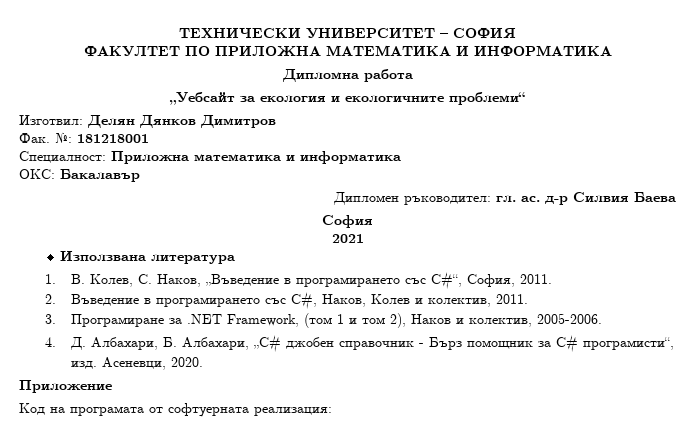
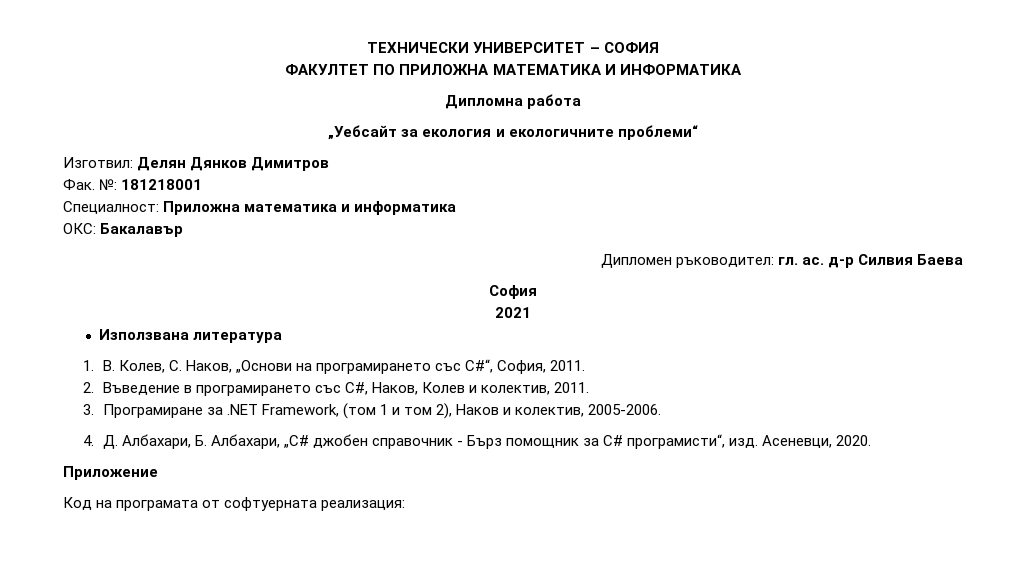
[205,274,291,286] „Въведение в -> [235,360,312,373] „Основи на

